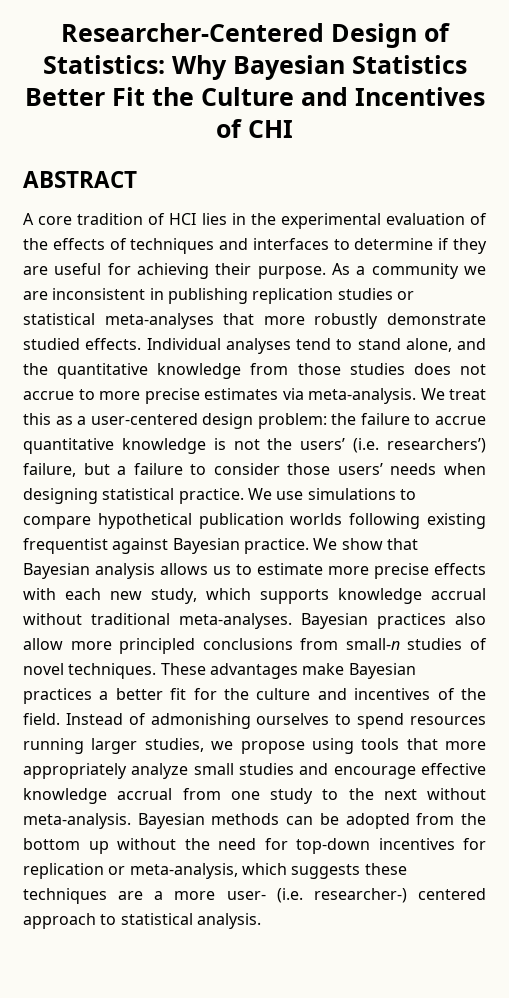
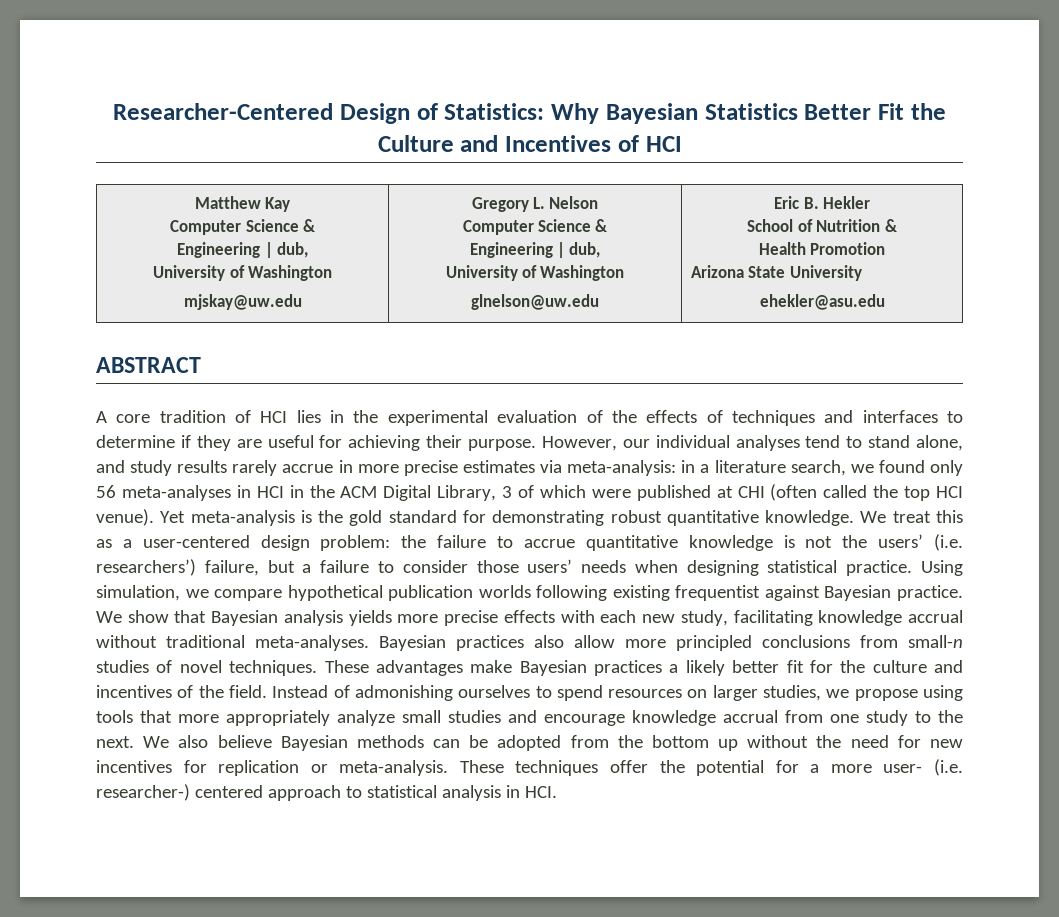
[248,120,293,138] CHI -> [645,136,682,152] [194,196,291,212] [170,219,316,235] [177,242,308,258] [153,265,332,281] [183,294,302,310] [471,196,599,212] [462,219,609,235] [469,242,601,258] [445,265,625,281] [471,294,599,310] [774,196,870,209] [747,219,898,232] [758,242,886,255] [690,265,862,281] [759,294,885,310] HCI // Matthew Kay // Computer Science & // Engineering | dub, // University of Washington // mjskay@uw.edu | Gregory L. Nelson // Computer Science & // Engineering | dub, // University of Washington // glnelson@uw.edu | Eric B. Hekler // School of Nutrition & // Health Promotion // Arizona State University // ehekler@asu.edu
[332,263,486,279] [23,288,414,304] [23,313,487,329] [23,338,221,350] As a community we are inconsistent in publishing replication studies or statistical meta-analyses that more robustly demonstrate studied effects. Individual -> [541,435,730,451] However, our individual
[23,363,487,379] [23,388,416,404] the quantitative knowledge from those studies does not accrue to more precise estimates via meta-analysis. -> [130,460,964,476] [96,484,963,501] [96,509,855,526] study results rarely accrue in more precise estimates via meta-analysis: in a literature search, we found only 56 meta-analyses in HCI in the ACM Digital Library, 3 of which were published at CHI (often called the top HCI venue). Yet meta-analysis is the gold standard for demonstrating robust quantitative knowledge.
[247,488,416,500] We use simulations to -> [921,560,964,576] [96,585,209,601] Using simulation, we
[160,563,323,575] allows us to estimate -> [348,610,392,626] yields
[206,588,329,604] which supports -> [733,610,813,626] facilitating
(109, 695) none -> [685,660,725,676] likely
[23,738,84,754] running -> [687,689,708,698] on
[420,763,486,775] effective -> (625, 720) none
[383,788,486,800] [23,813,131,829] next without meta-analysis. -> [96,735,272,748] next. We also believe
[296,838,370,854] top-down -> [929,739,963,748] new
[129,863,407,879] [23,888,144,904] meta-analysis, which suggests these techniques are -> [339,760,799,776] meta-analysis. These techniques offer the potential for
[196,913,261,929] analysis. -> [441,785,557,801] analysis in HCI.

